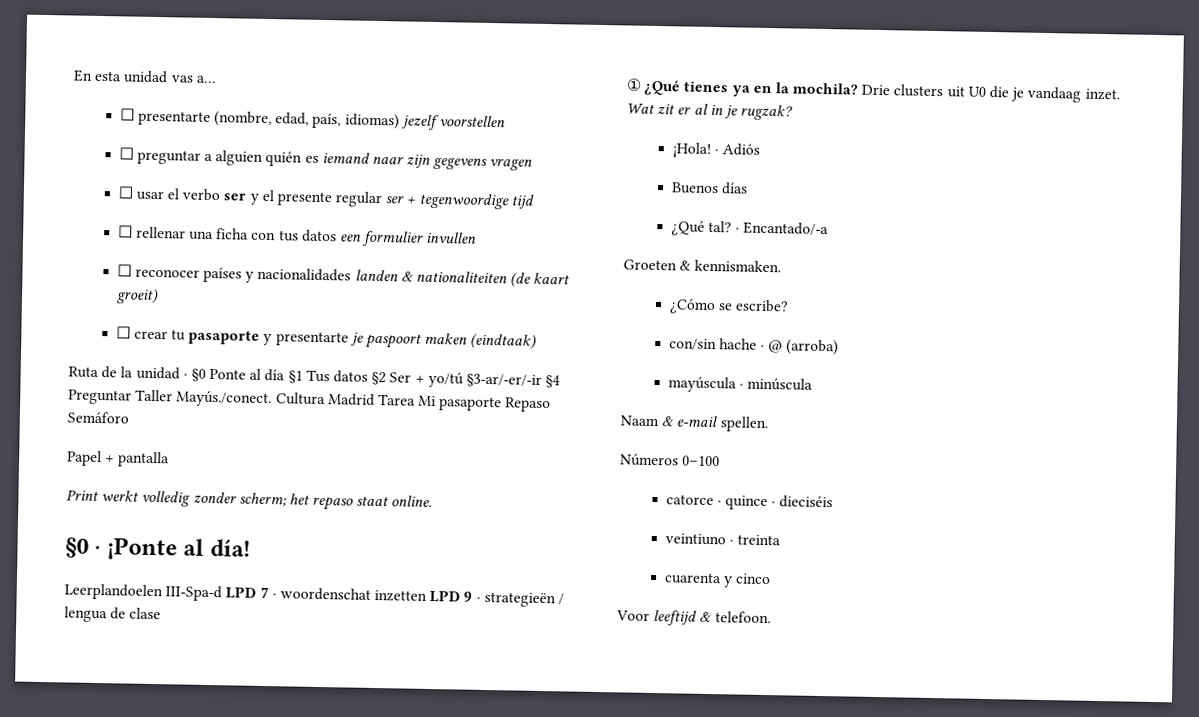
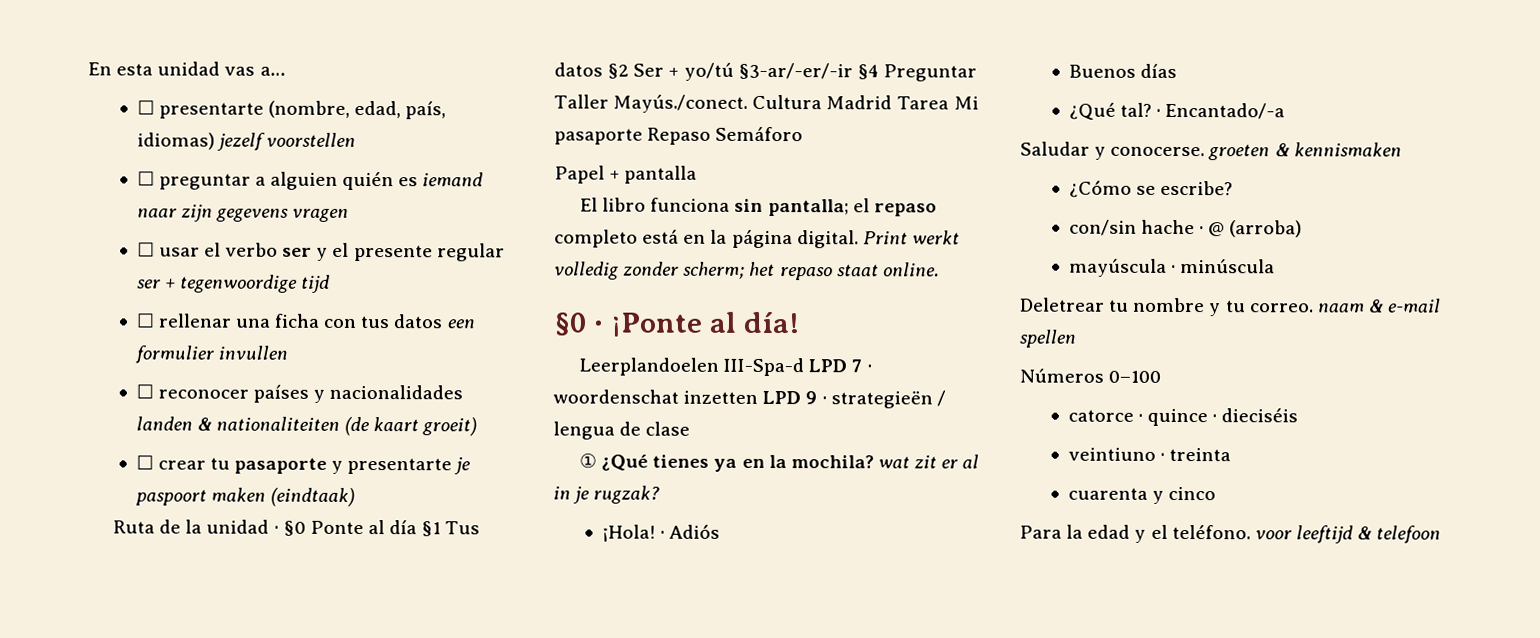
(171, 459) none -> [580,197,937,217] [554,229,859,249] El libro funciona sin pantalla; el repaso completo está en la página digital.
[861,84,1120,103] [626,103,655,114] Drie clusters uit U0 die je vandaag inzet. Wat -> [877,456,910,469] wat
[623,259,782,273] Groeten & kennismaken. -> [1020,141,1402,161] Saludar y conocerse. groeten & kennismaken
[620,415,659,427] Naam -> [1020,297,1365,317] Deletrear tu nombre y tu correo. naam
[719,416,768,433] spellen. -> [1019,329,1076,348] spellen
[616,610,650,621] Voor -> [1019,524,1292,543] Para la edad y el teléfono. voor
[714,611,771,624] telefoon. -> [1376,525,1442,544] telefoon

